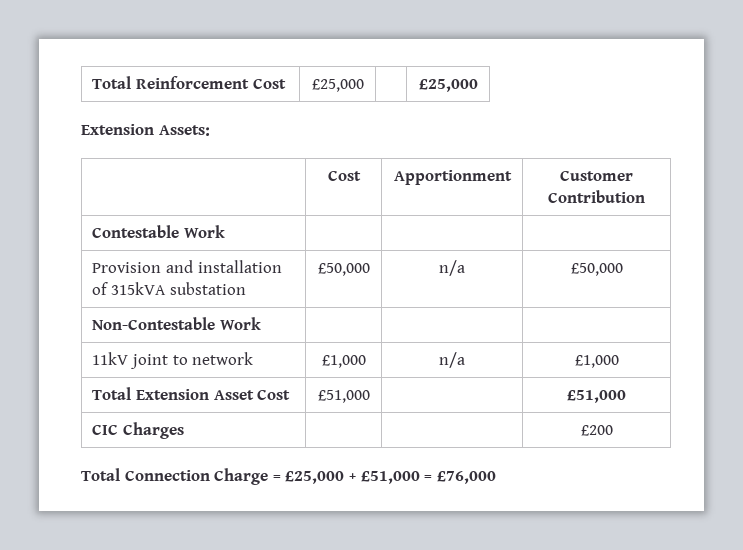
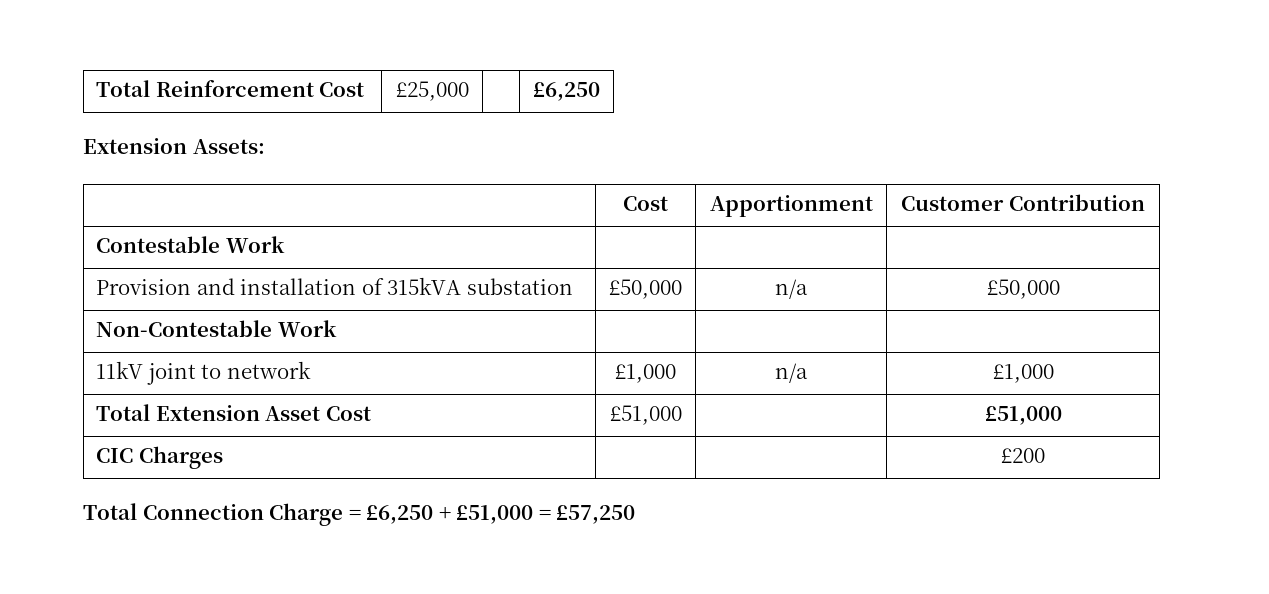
[418,79,478,92] £25,000 -> [533,82,600,101] £6,250
[285,471,345,484] £25,000 -> [366,505,434,524] £6,250
[436,471,496,484] £76,000 -> [556,505,636,524] £57,250

